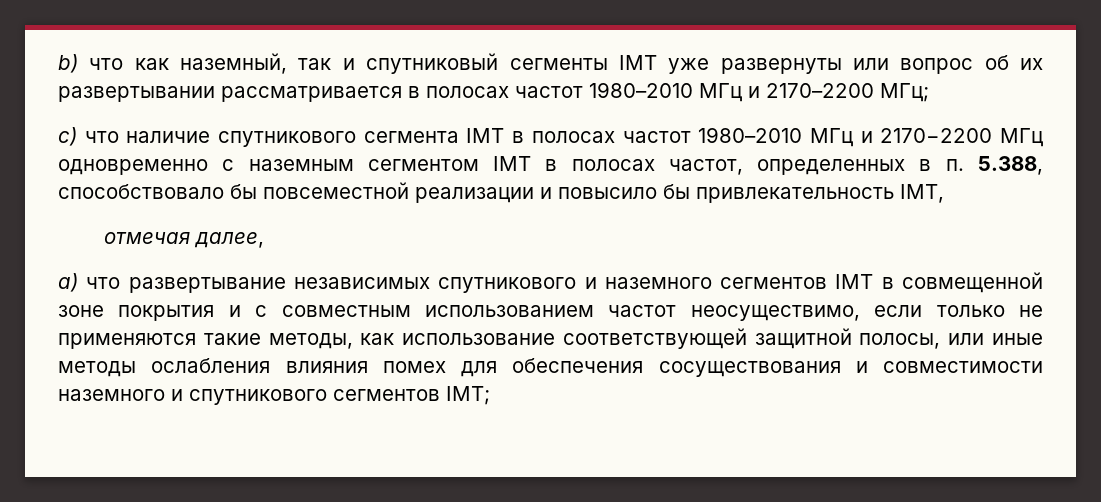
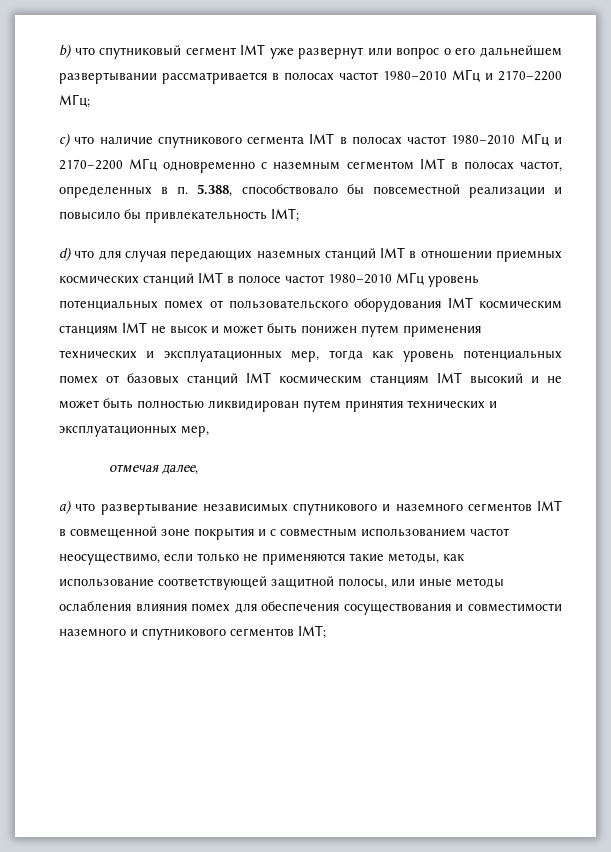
[134,53,608,74] как наземный, так и спутниковый сегменты -> [99,45,236,59] спутниковый сегмент
[720,58,842,74] развернуты -> [298,47,364,59] развернут
[984,55,1044,70] об их -> [443,45,562,57] о его дальнейшем
[900,184,944,203] IMT, -> [271,208,299,222] [59,247,562,262] [59,272,479,287] [59,297,562,312] [59,322,481,337] [59,350,562,362] [59,372,562,385] [59,398,497,412] [59,425,209,437] IMT; // d) что для случая передающих наземных станций IMT в отношении приемных космических станций IMT в полосе частот 1980–2010 МГц уровень потенциальных помех от пользовательского оборудования IMT космическим станциям IMT не высок и может быть понижен путем применения технических и эксплуатационных мер, тогда как уровень потенциальных помех от базовых станций IMT космическим станциям IMT высокий и не может быть полностью ликвидирован путем принятия технических и эксплуатационных мер,

